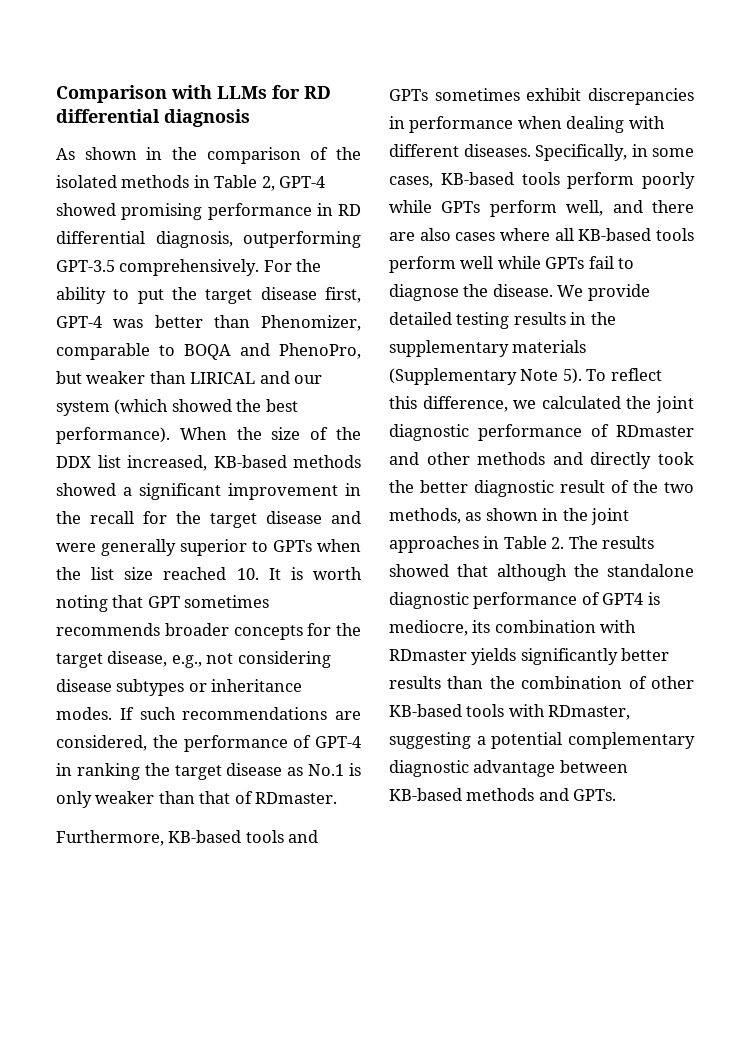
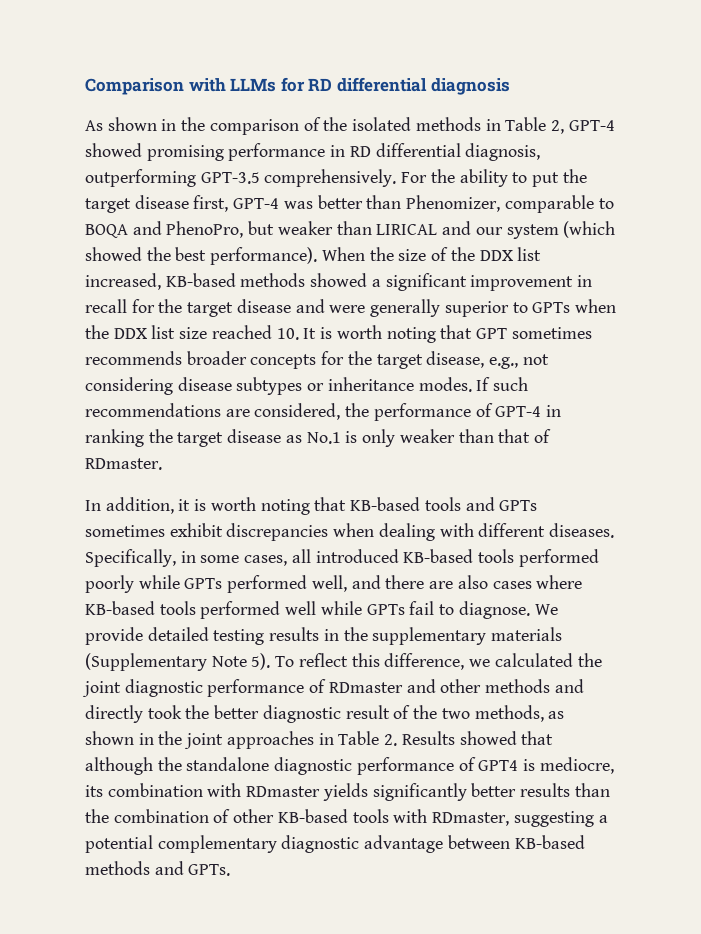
[56,511,81,524] the -> (593, 281) none
(81, 573) none -> [113,328,147,339] DDX
[56,830,164,846] Furthermore, -> [85,497,347,515] In addition, it is worth noting that
[389,116,514,133] in performance -> (329, 532) none
[440,172,635,189] KB-based tools perform -> [291,549,599,567] all introduced KB-based tools performed
[489,200,557,217] perform -> [227,575,308,593] performed
[554,228,694,241] [389,256,456,273] all KB-based tools perform -> [85,601,281,619] KB-based tools performed
[389,284,553,301] diagnose the disease. -> [458,601,530,619] diagnose.
[568,536,655,549] The results -> [401,731,455,745] Results

